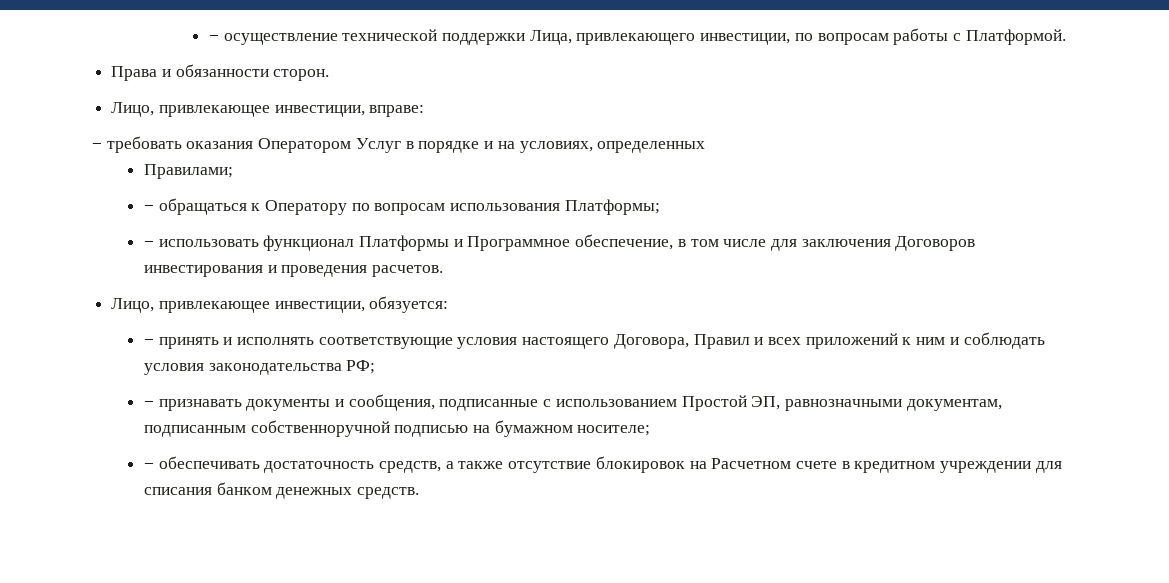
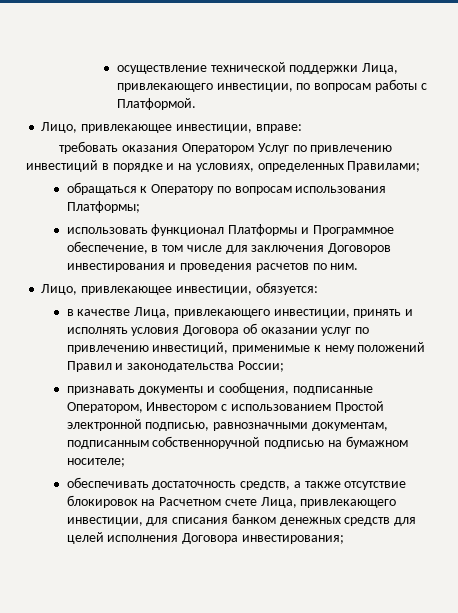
[208,35,219,41] − -> (116, 69) none
[111,64,330,81] // Права и обязанности сторон. -> (196, 104) none
[92,143,102,149] − -> (302, 128) none
(401, 145) none -> [292,145,393,154] [26,160,98,172] по привлечению инвестиций
(706, 147) // -> (344, 167) none
[143,205,154,211] − -> (421, 166) none
[143,241,154,247] − -> (140, 207) none
[371,265,443,277] расчетов. -> [255,263,359,272] расчетов по ним.
[143,332,1045,349] [143,360,376,375] [143,401,154,407] − принять и исполнять соответствующие условия настоящего Договора, Правил и всех приложений к ним и соблюдать условия законодательства РФ; // − -> [66,307,414,318] [66,323,370,336] [66,342,426,354] [66,361,284,372] в качестве Лица, привлекающего инвестиции, принять и исполнять условия Договора об оказании услуг по привлечению инвестиций, применимые к нему положений Правил и законодательства России; //
(539, 405) none -> [66,402,218,413] Оператором, Инвестором
[751,396,781,410] ЭП, -> [66,419,210,431] электронной подписью,
[143,463,154,469] − -> (125, 462) none
[841,461,1032,473] в кредитном учреждении -> [260,497,397,508] [66,517,143,526] Лица, привлекающего инвестиции,
[356,487,419,499] средств. -> [344,517,417,526] [66,532,344,544] средств для целей исполнения Договора инвестирования;

